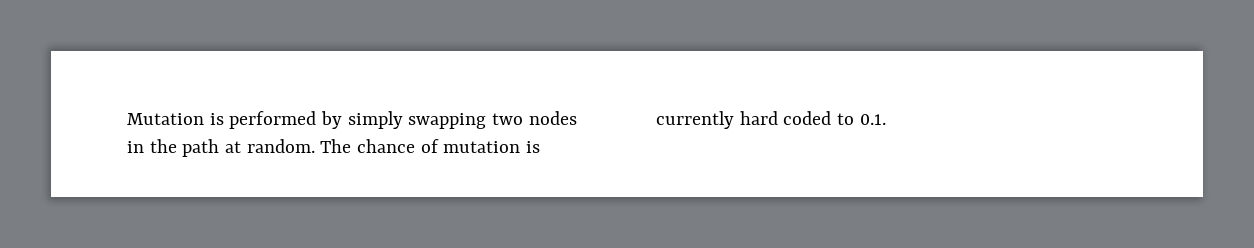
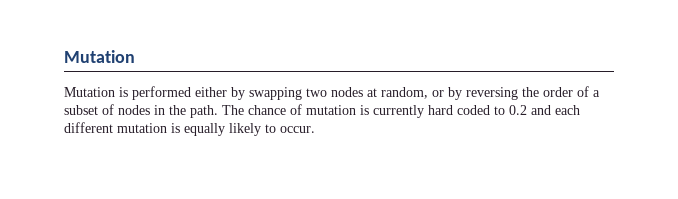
[127,113,204,125] Mutation -> [64,50,135,63] [64,87,115,97] Mutation // Mutation
[321,111,403,129] by simply -> [195,87,245,100] either by
[127,139,315,157] in the path at random. -> [367,86,600,100] [64,104,218,118] at random, or by reversing the order of a subset of nodes in the path.
[859,114,886,125] 0.1. -> [509,105,580,115] [64,122,315,136] 0.2 and each different mutation is equally likely to occur.

